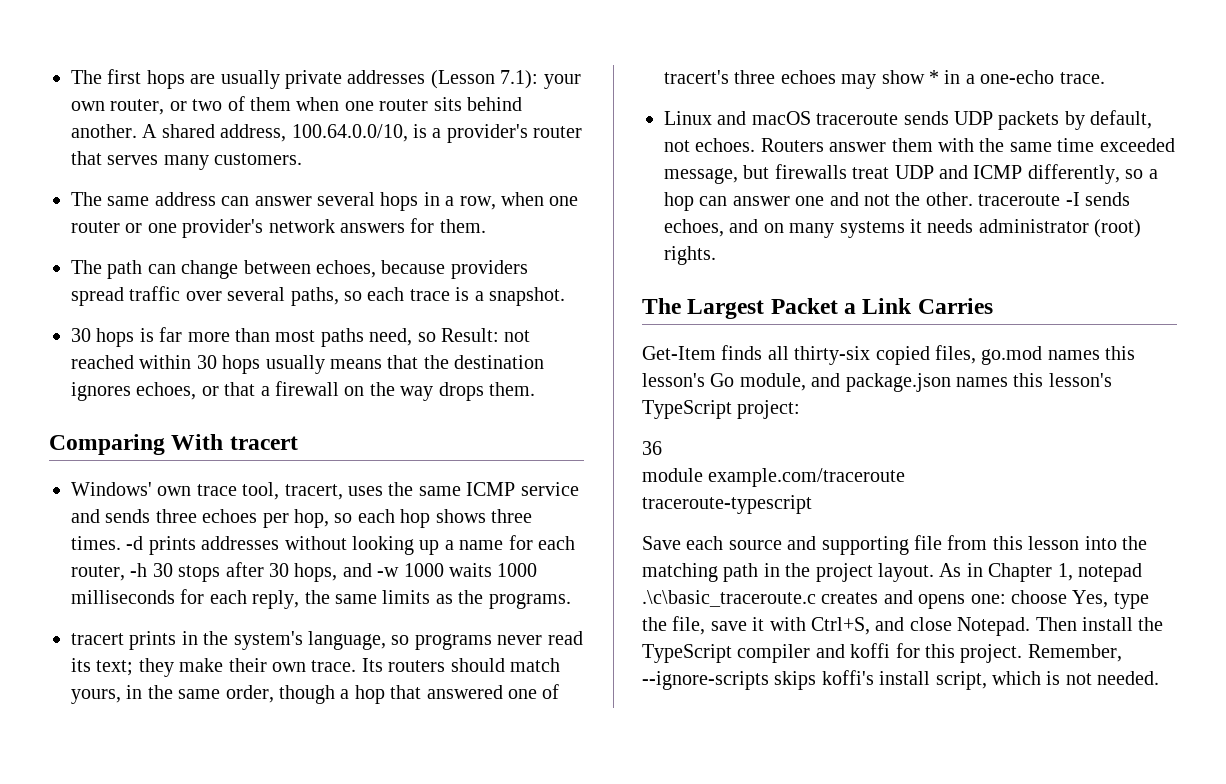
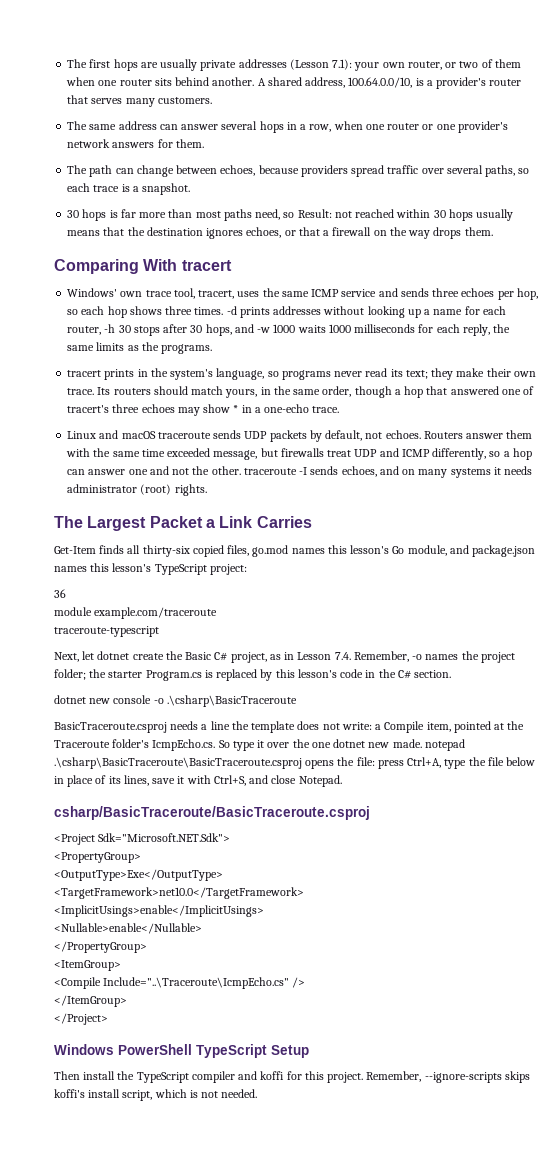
[642,535,1147,555] [642,563,1142,582] [642,590,1149,609] [642,616,706,635] Save each source and supporting file from this lesson into the matching path in the project layout. As in Chapter 1, notepad .\c\basic_traceroute.c creates and opens one: choose Yes, type the file, -> [54,651,515,663] [54,669,452,681] [54,695,297,707] [54,721,525,733] [54,739,465,751] [54,757,536,769] [54,775,149,787] Next, let dotnet create the Basic C# project, as in Lesson 7.4. Remember, -o names the project folder; the starter Program.cs is replaced by this lesson's code in the C# section. // dotnet new console -o .\csharp\BasicTraceroute // BasicTraceroute.csproj needs a line the template does not write: a Compile item, pointed at the Traceroute folder's IcmpEcho.cs. So type it over the one dotnet new made. notepad .\csharp\BasicTraceroute\BasicTraceroute.csproj opens the file: press Ctrl+A, type the file below in place of its lines,
(1031, 626) none -> [54,806,370,820] [54,833,231,845] [54,852,141,863] [54,869,223,881] [54,887,304,899] [54,905,264,917] [54,923,202,934] [54,941,147,953] [54,960,121,971] [54,977,306,989] [54,995,127,1007] [54,1013,108,1025] [54,1044,309,1058] // csharp/BasicTraceroute/BasicTraceroute.csproj // <Project Sdk="Microsoft.NET.Sdk"> // <PropertyGroup> // <OutputType>Exe</OutputType> // <TargetFramework>net10.0</TargetFramework> // <ImplicitUsings>enable</ImplicitUsings> // <Nullable>enable</Nullable> // </PropertyGroup> // <ItemGroup> // <Compile Include="..\Traceroute\IcmpEcho.cs" /> // </ItemGroup> // </Project> // Windows PowerShell TypeScript Setup //

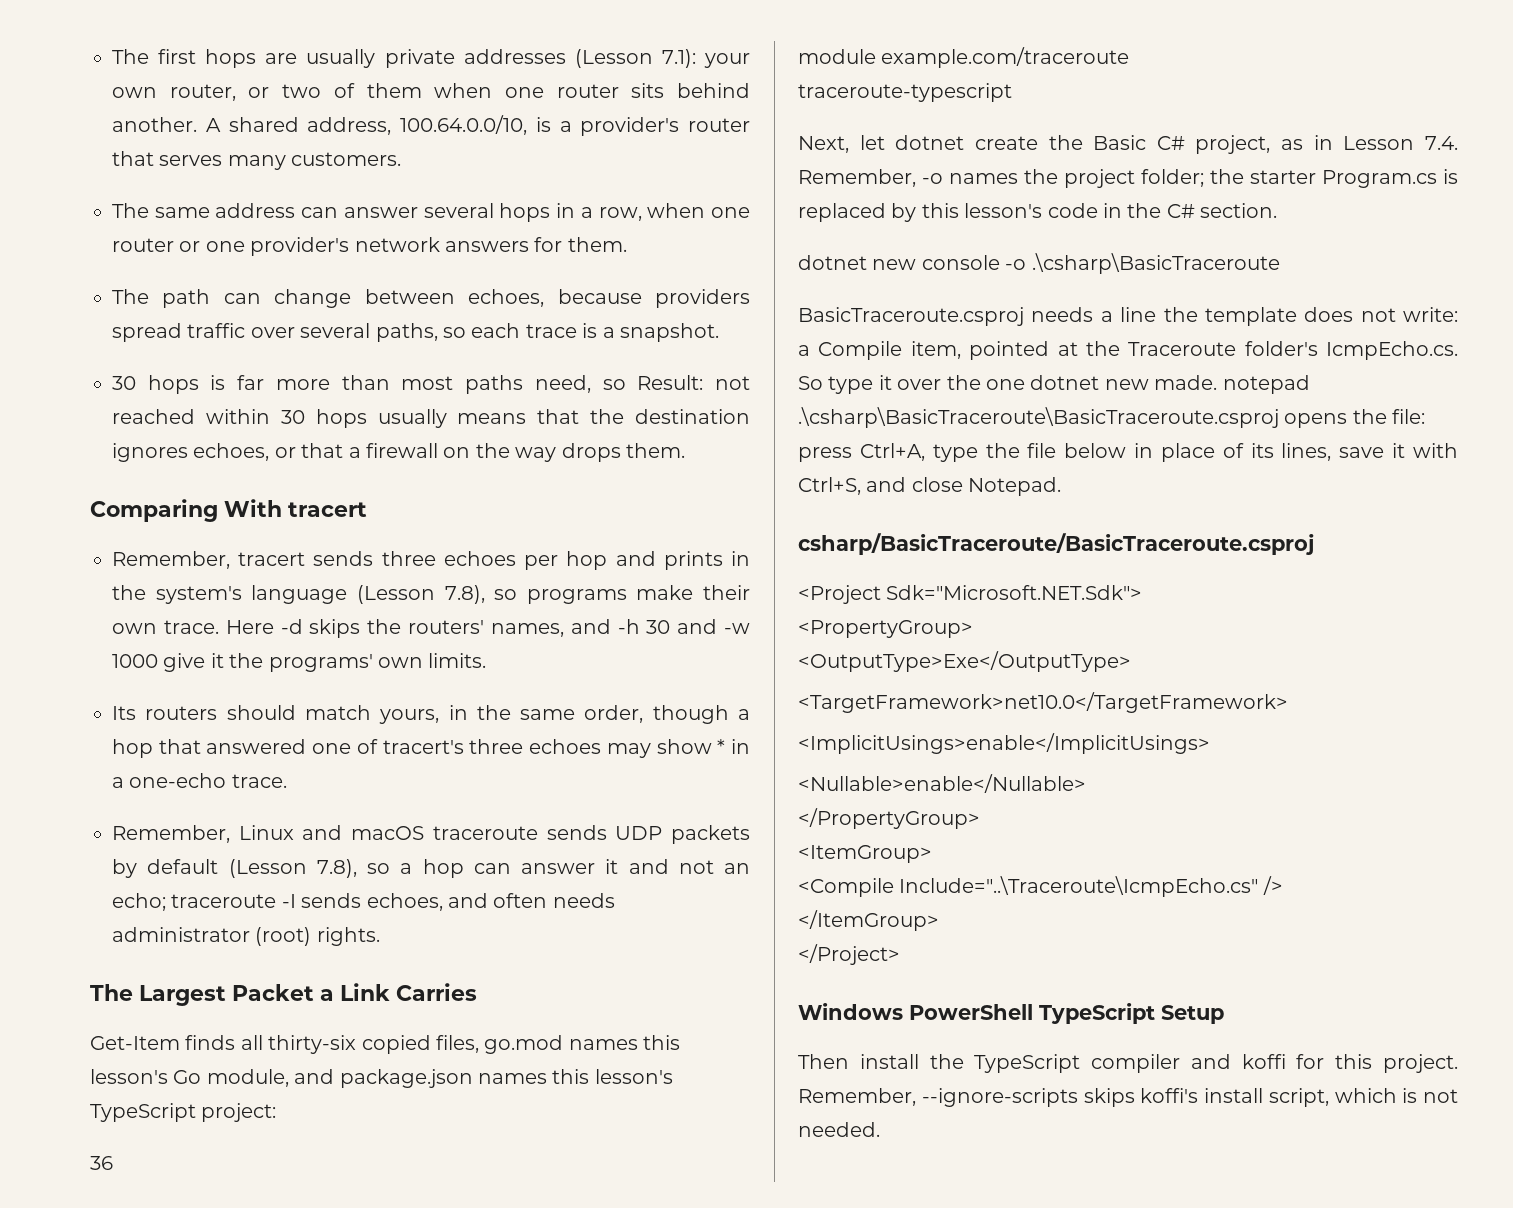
[67,288,538,300] [67,306,506,318] [67,324,511,336] [67,342,213,354] [67,368,536,380] [67,388,95,395] Windows' own trace tool, tracert, uses the same ICMP service and sends three echoes per hop, so each hop shows three times. -d prints addresses without looking up a name for each router, -h 30 stops after 30 hops, and -w 1000 waits 1000 milliseconds for each reply, the same limits as the programs. // tracert prints in the system's language, so programs never read its text; they make their own trace. -> [112,551,750,570] [112,585,750,604] [112,619,751,638] [112,653,487,672] Remember, tracert sends three echoes per hop and prints in the system's language (Lesson 7.8), so programs make their own trace. Here -d skips the routers' names, and -h 30 and -w 1000 give it the programs' own limits. //
(340, 409) none -> [112,825,230,843] Remember,
[325,430,533,441] [66,448,487,460] default, not echoes. Routers answer them with the same time exceeded message, but firewalls treat UDP and ICMP differently, -> [147,859,357,878] default (Lesson 7.8),
[128,469,148,475] one -> [605,859,619,874] it
[192,466,241,475] the other. -> [724,863,750,874] [112,893,166,911] an echo;
[402,467,501,478] on many systems it -> [493,893,548,908] often

